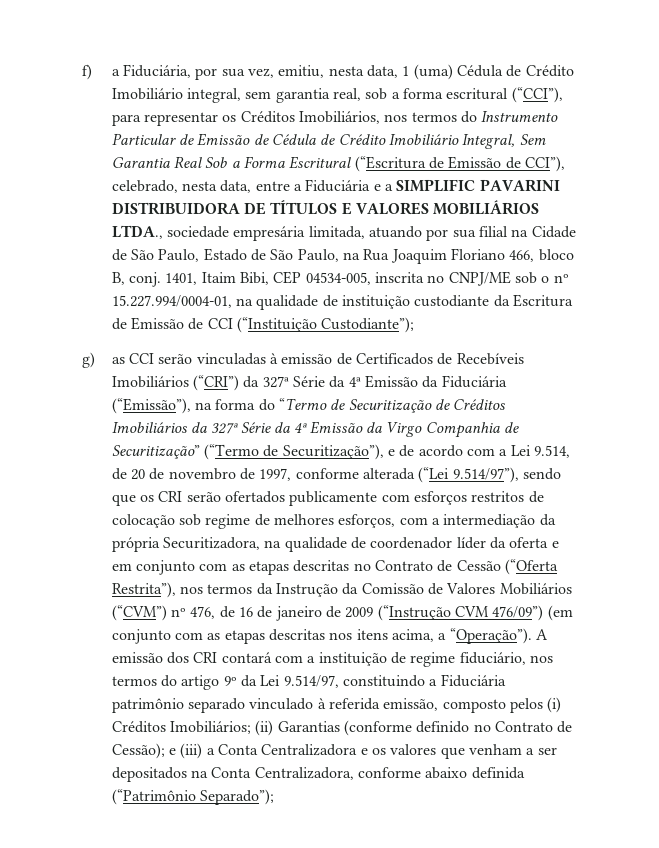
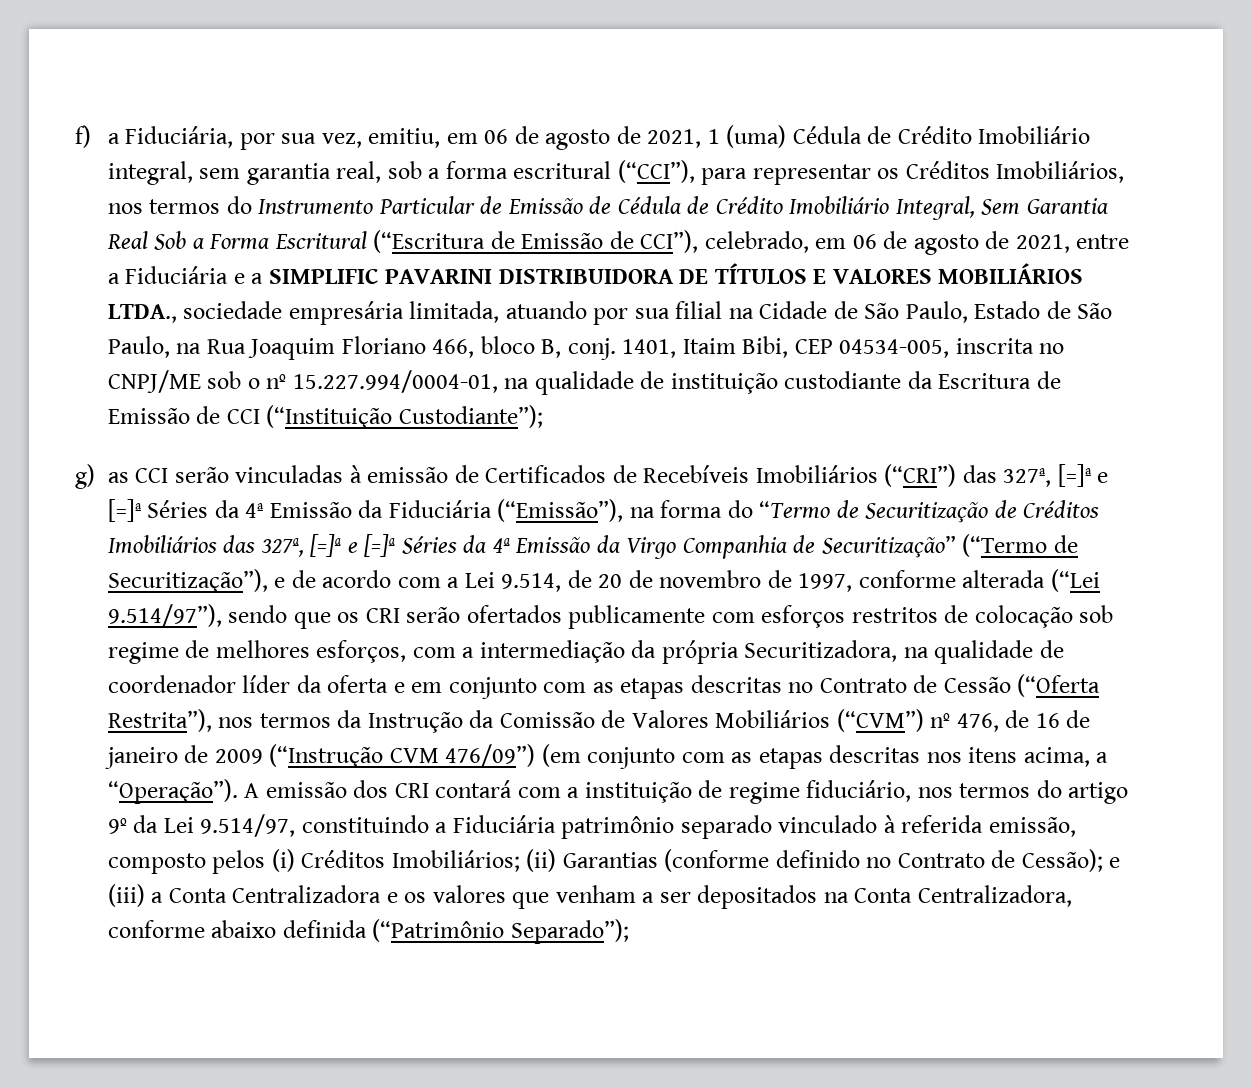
[328,65,398,78] nesta data, -> [446,126,702,150] em 06 de agosto de 2021,
[182,180,252,193] nesta data, -> [815,231,1070,255] em 06 de agosto de 2021,
[243,376,325,388] da 327ª Série -> [962,464,1109,487] [107,499,209,522] das 327ª, [=]ª e [=]ª Séries
[191,422,271,434] da 327ª Série -> [223,534,457,557] das 327ª, [=]ª e [=]ª Séries

